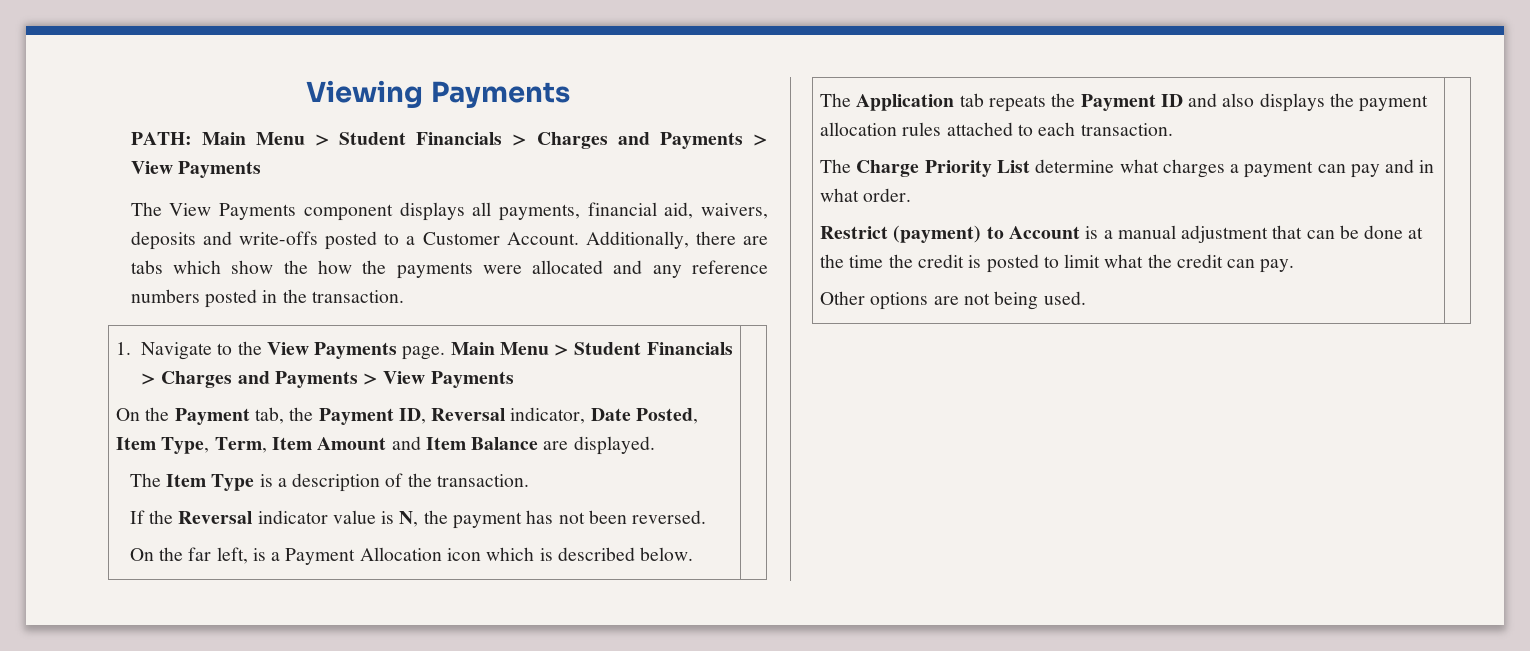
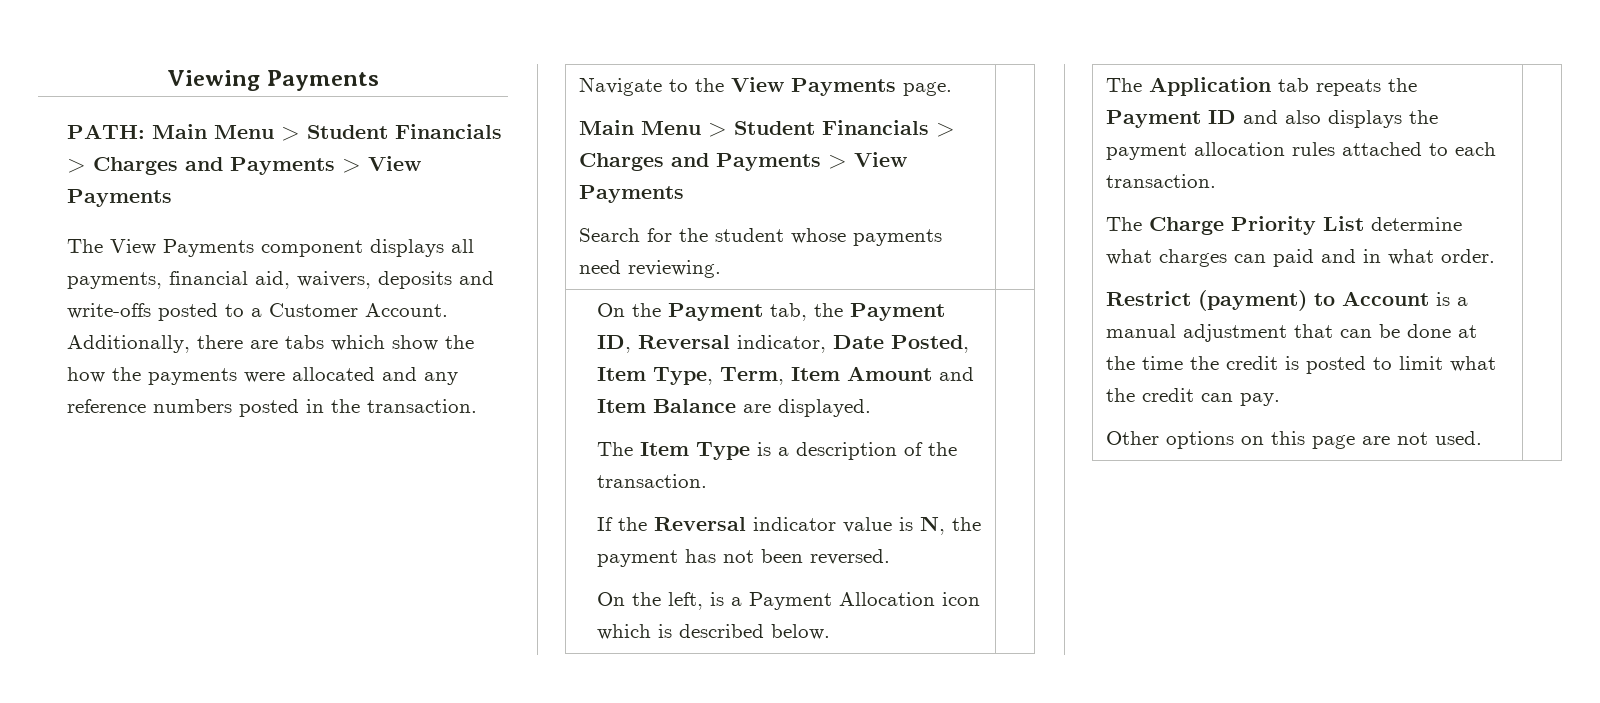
[116,342,132,355] 1. -> (477, 406) none
(446, 353) none -> (953, 89) //
(514, 379) none -> [579,228,943,246] [579,260,722,278] Search for the student whose payments need reviewing. | //
[188,547,212,561] far -> (661, 599) none
[1230,161,1380,178] a payment can pay -> [1234,249,1315,267] can paid
(929, 301) none -> [1241,431,1356,449] on this page
[994,291,1039,310] being -> (1429, 438) none

